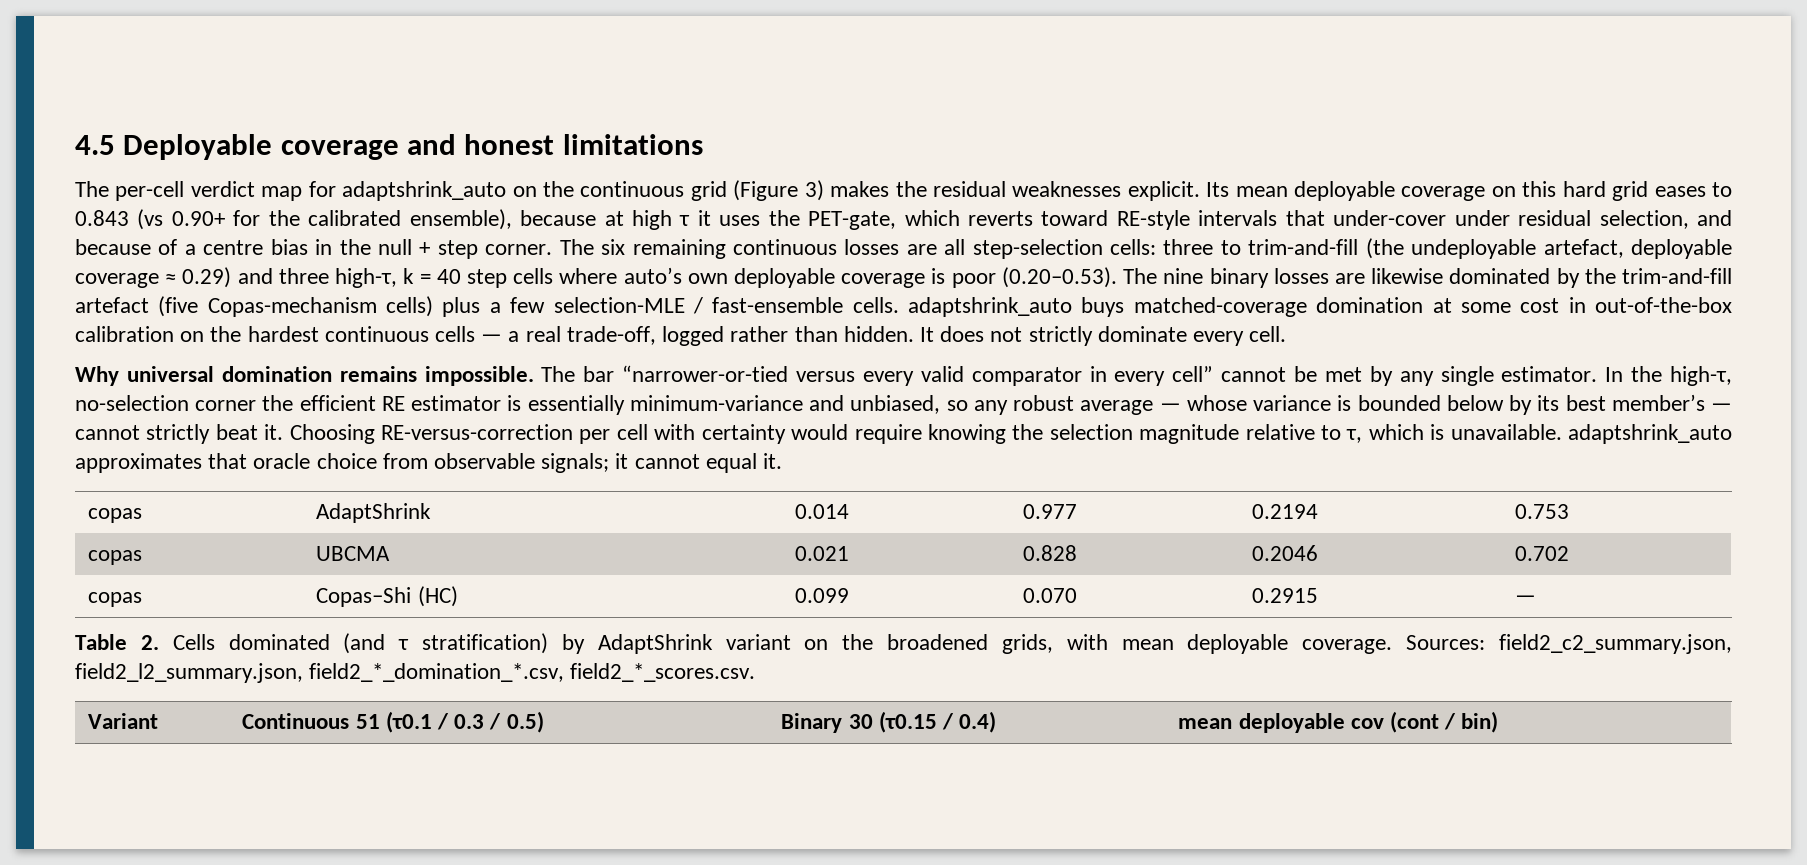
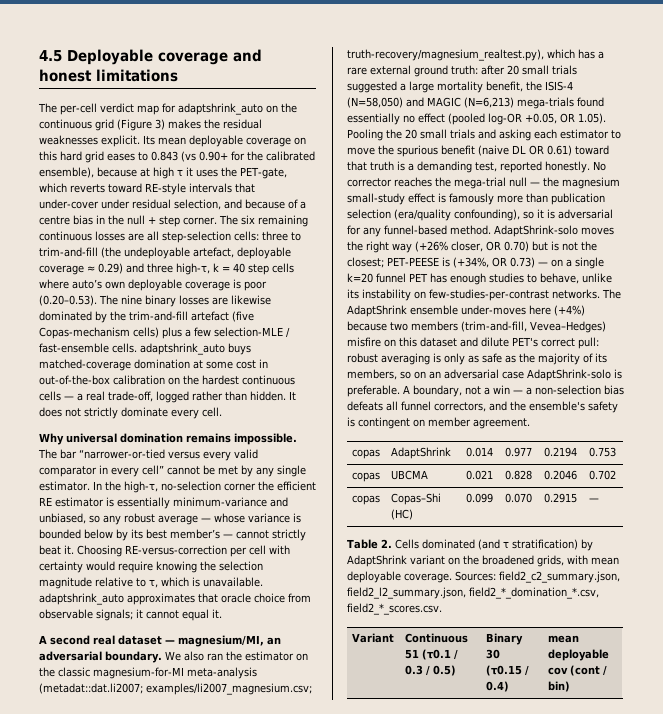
(783, 461) none -> [39,635,281,647] [39,651,308,663] [39,667,257,679] [39,683,312,695] [347,49,604,61] [347,65,577,77] [347,81,573,93] [347,97,604,109] [347,113,606,125] [347,129,621,141] [347,145,609,157] [347,161,606,173] [347,177,620,189] [347,193,605,205] [347,209,613,221] [347,225,614,237] [347,241,597,253] [347,257,604,269] [347,273,612,285] [347,289,621,301] [347,305,585,317] [347,321,606,333] [347,337,599,349] [347,353,607,365] [347,369,622,381] [347,385,624,397] [347,401,618,413] [347,417,530,429] // A second real dataset — magnesium/MI, an adversarial boundary. We also ran the estimator on the classic magnesium-for-MI meta-analysis (metadat::dat.li2007; examples/li2007_magnesium.csv; truth-recovery/magnesium_realtest.py), which has a rare external ground truth: after 20 small trials suggested a large mortality benefit, the ISIS-4 (N=58,050) and MAGIC (N=6,213) mega-trials found essentially no effect (pooled log-OR +0.05, OR 1.05). Pooling the 20 small trials and asking each estimator to move the spurious benefit (naive DL OR 0.61) toward that truth is a demanding test, reported honestly. No corrector reaches the mega-trial null — the magnesium small-study effect is famously more than publication selection (era/quality confounding), so it is adversarial for any funnel-based method. AdaptShrink-solo moves the right way (+26% closer, OR 0.70) but is not the closest; PET-PEESE is (+34%, OR 0.73) — on a single k=20 funnel PET has enough studies to behave, unlike its instability on few-studies-per-contrast networks. The AdaptShrink ensemble under-moves here (+4%) because two members (trim-and-fill, Vevea–Hedges) misfire on this dataset and dilute PET's correct pull: robust averaging is only as safe as the majority of its members, so on an adversarial case AdaptShrink-solo is preferable. A boundary, not a win — a non-selection bias defeats all funnel correctors, and the ensemble's safety is contingent on member agreement.

